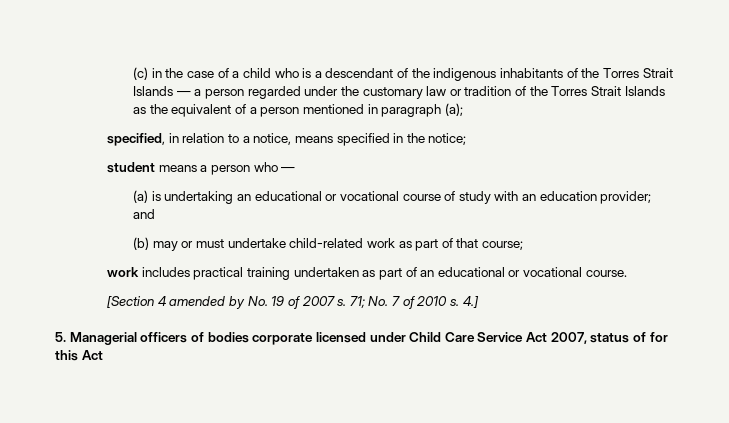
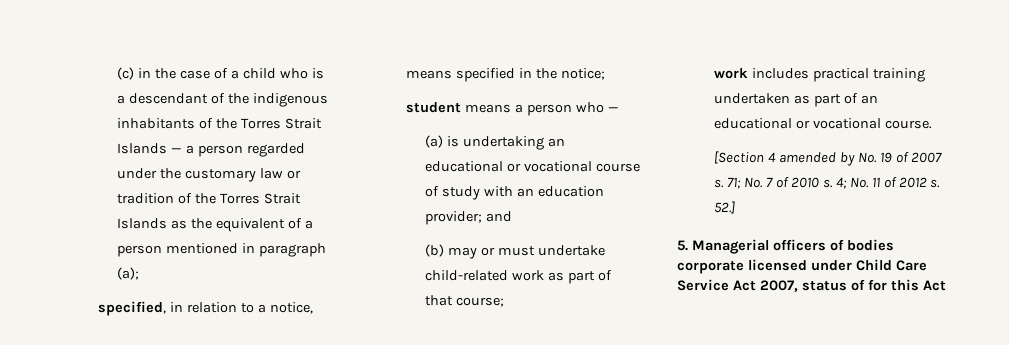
[462,296,479,308] 4.] -> [835,177,941,189] [714,201,736,214] 4; No. 11 of 2012 s. 52.]

